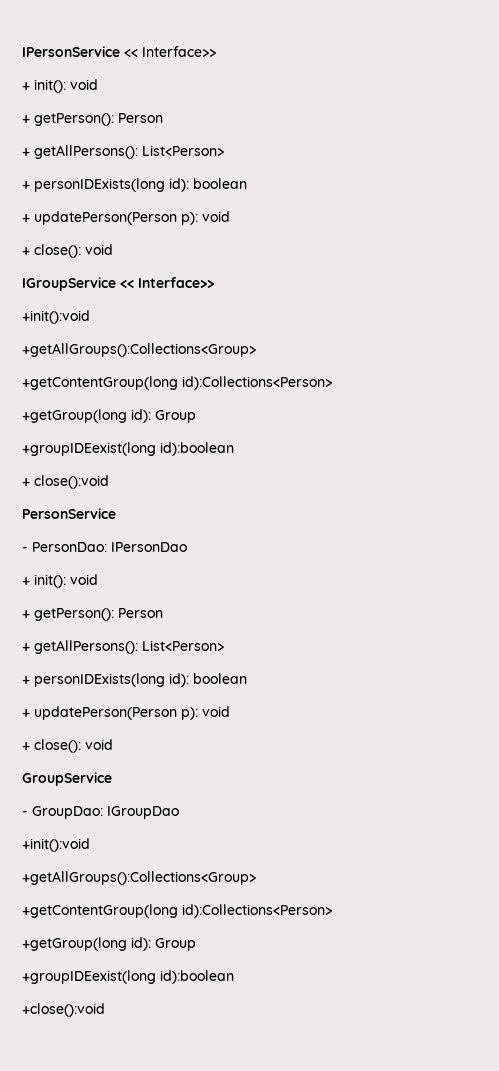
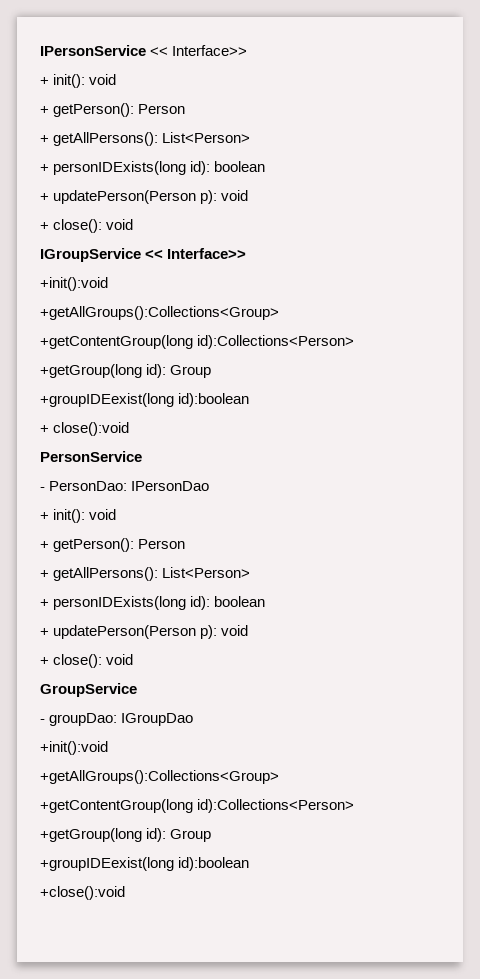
[32,806,103,819] GroupDao: -> [49,713,118,726] groupDao:

